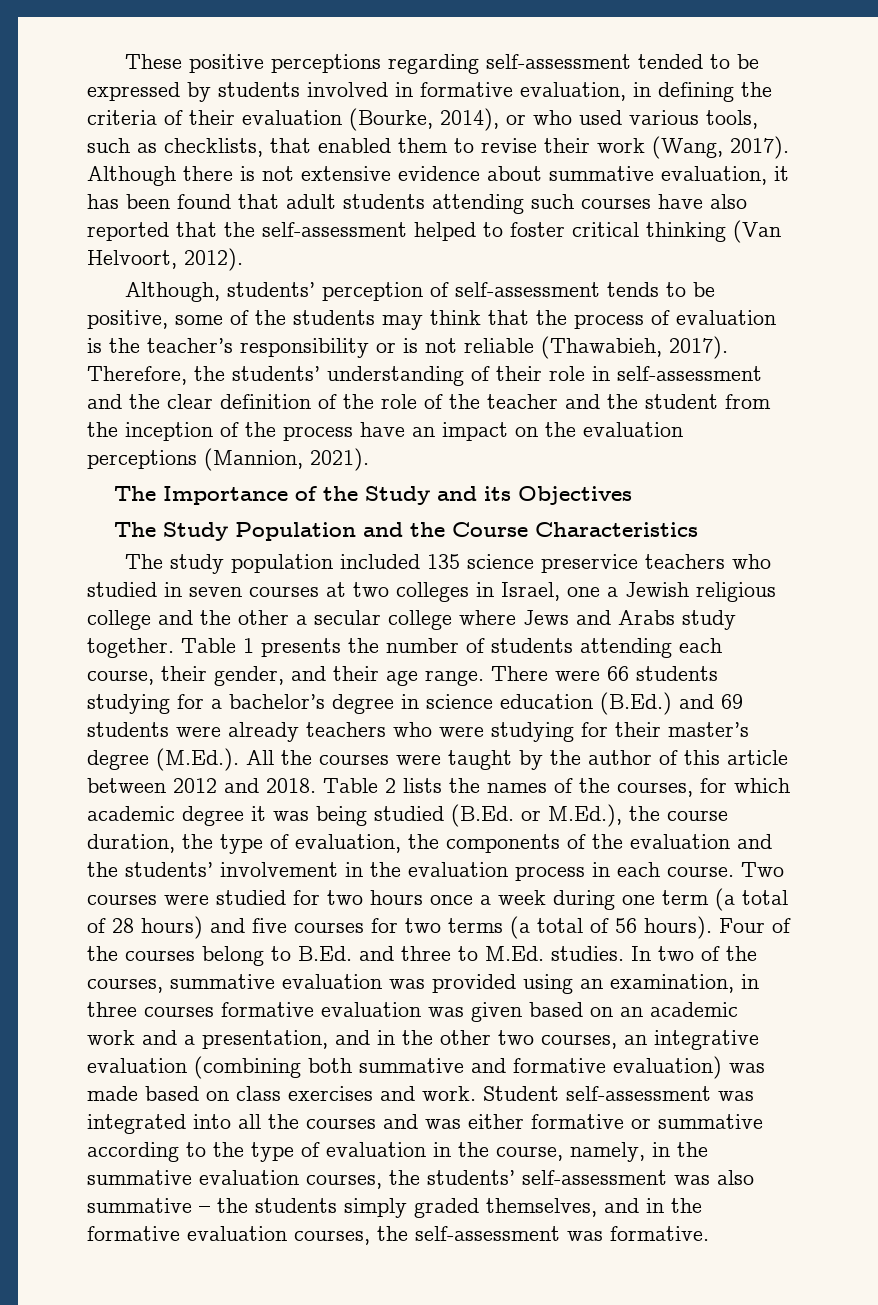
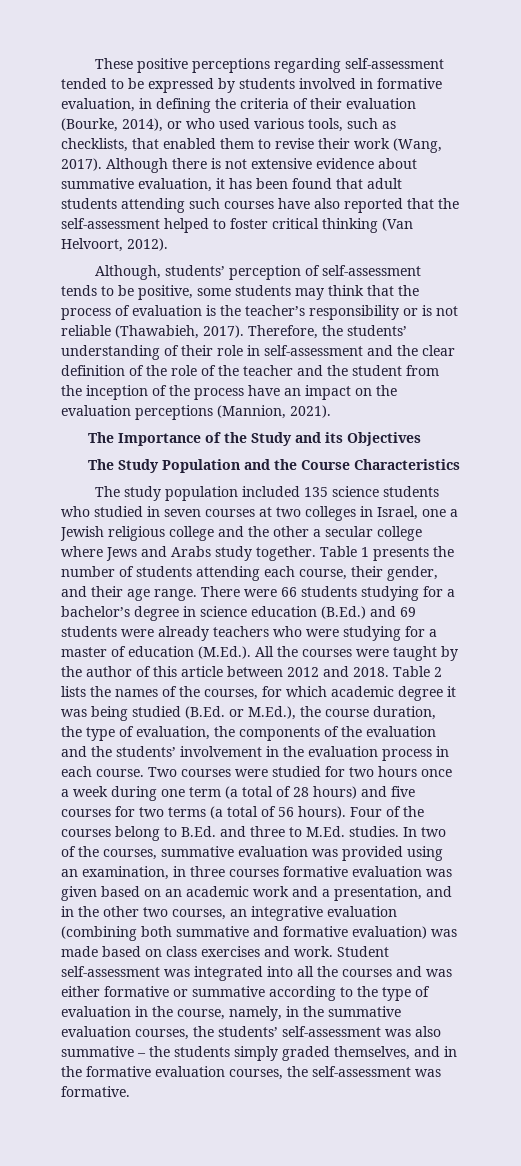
[230,310,286,325] of the -> (231, 292) none
[540,554,725,573] preservice teachers -> [382,486,439,497] students
[615,722,749,737] [87,750,149,770] their master’s degree -> [429,629,437,637] [61,646,194,657] a master of education

